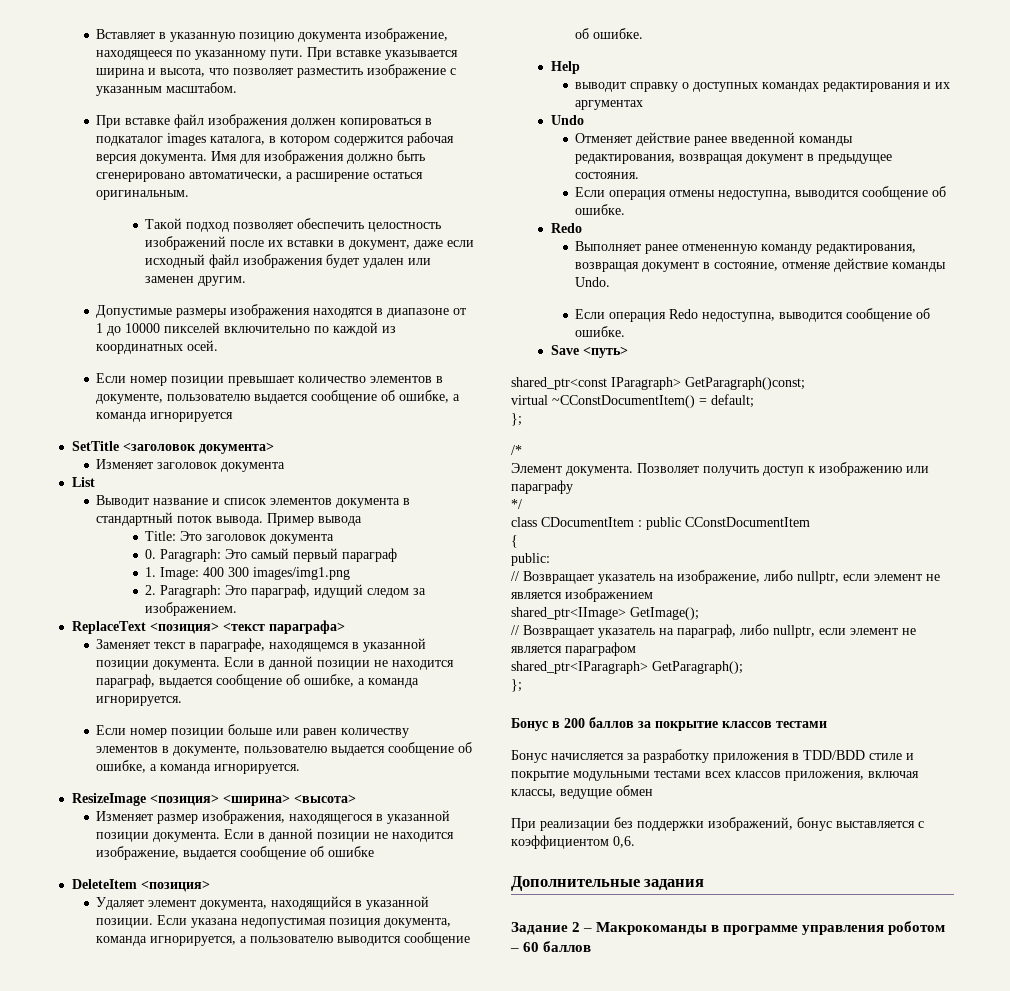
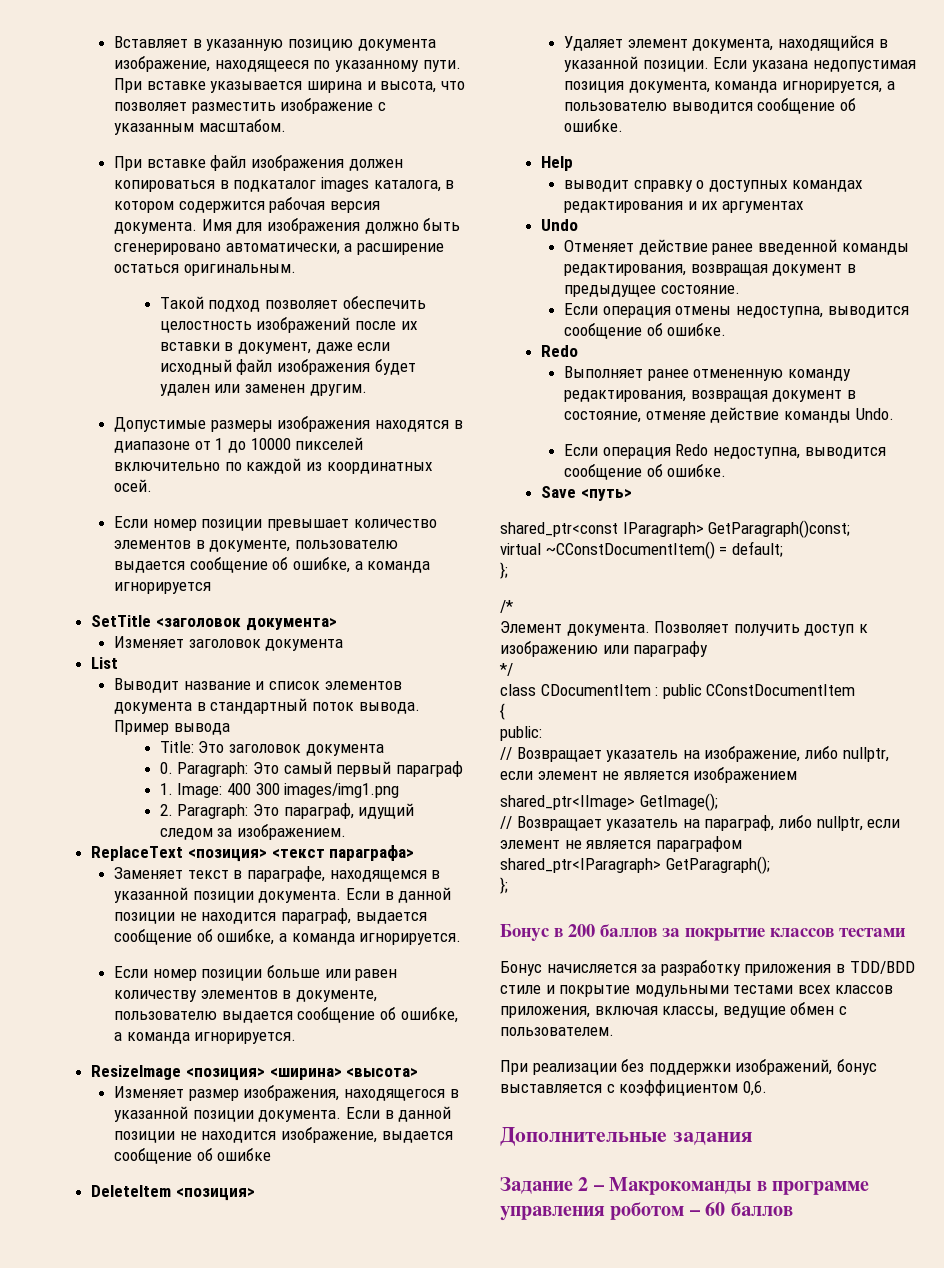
[575,172,640,179] состояния. -> [660,285,740,294] состояние.
(653, 790) none -> [838,1006,847,1015] [500,1027,614,1036] с пользователем.

